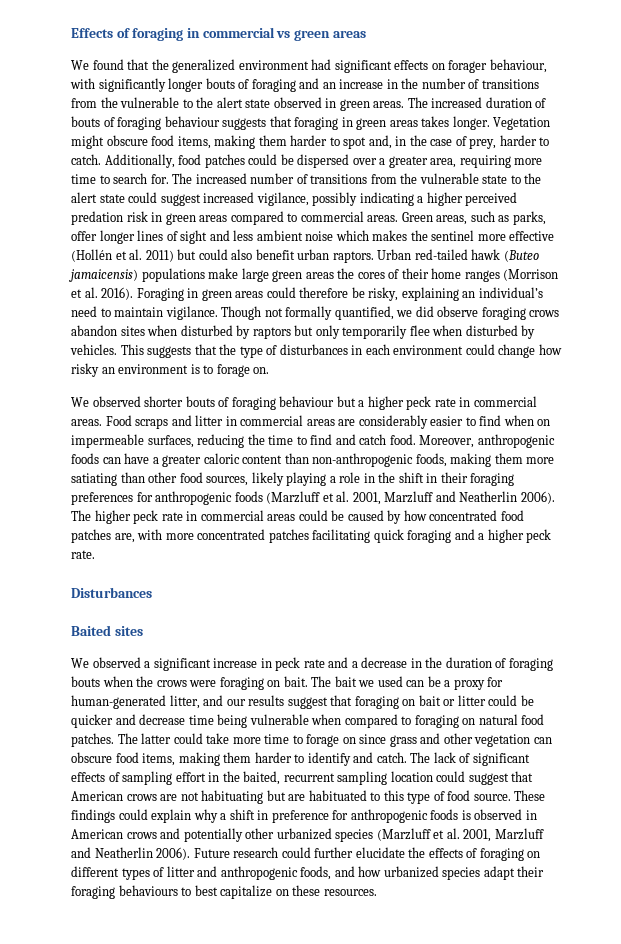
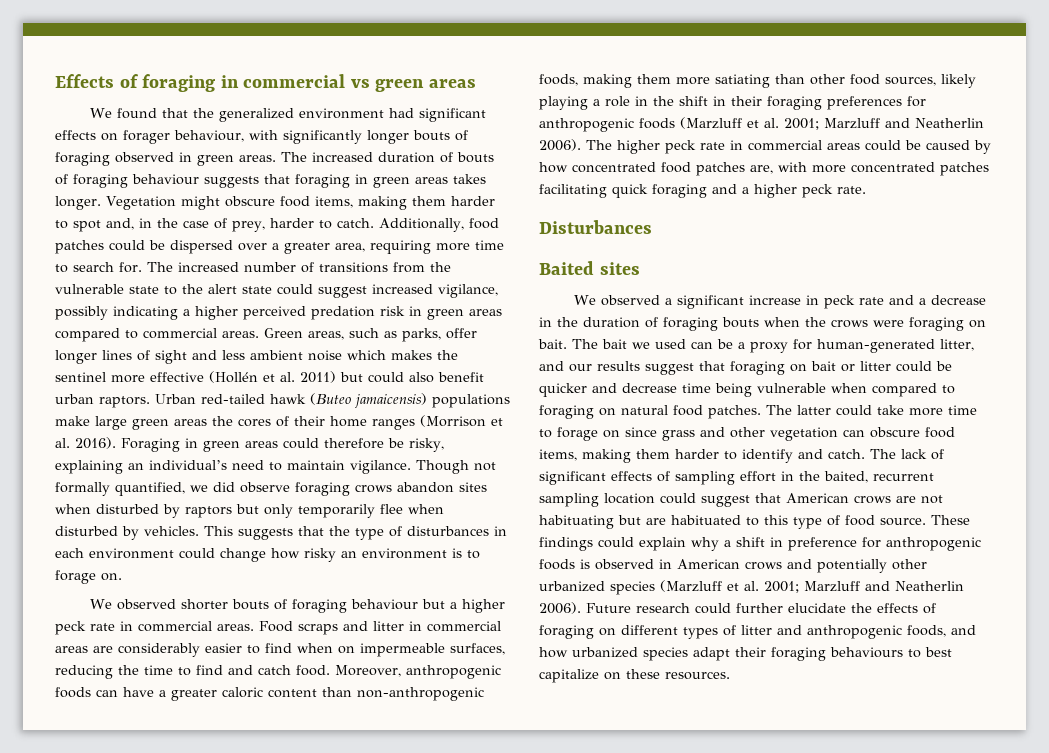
[299,78,539,89] [71,97,271,108] and an increase in the number of transitions from the vulnerable to the alert state -> (110, 159) none
[352,492,381,505] 2001, -> [784,118,819,130] 2001;
[463,829,492,842] 2001, -> [764,581,799,593] 2001;

